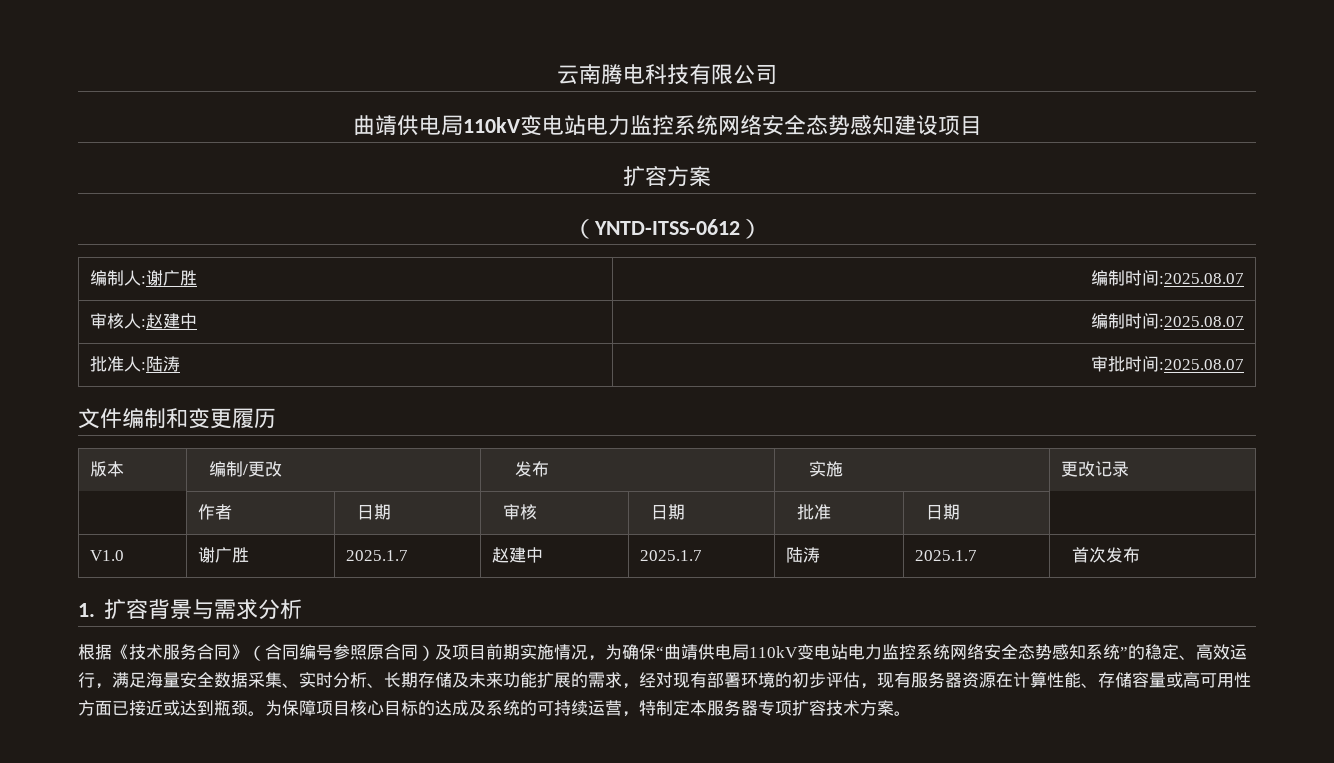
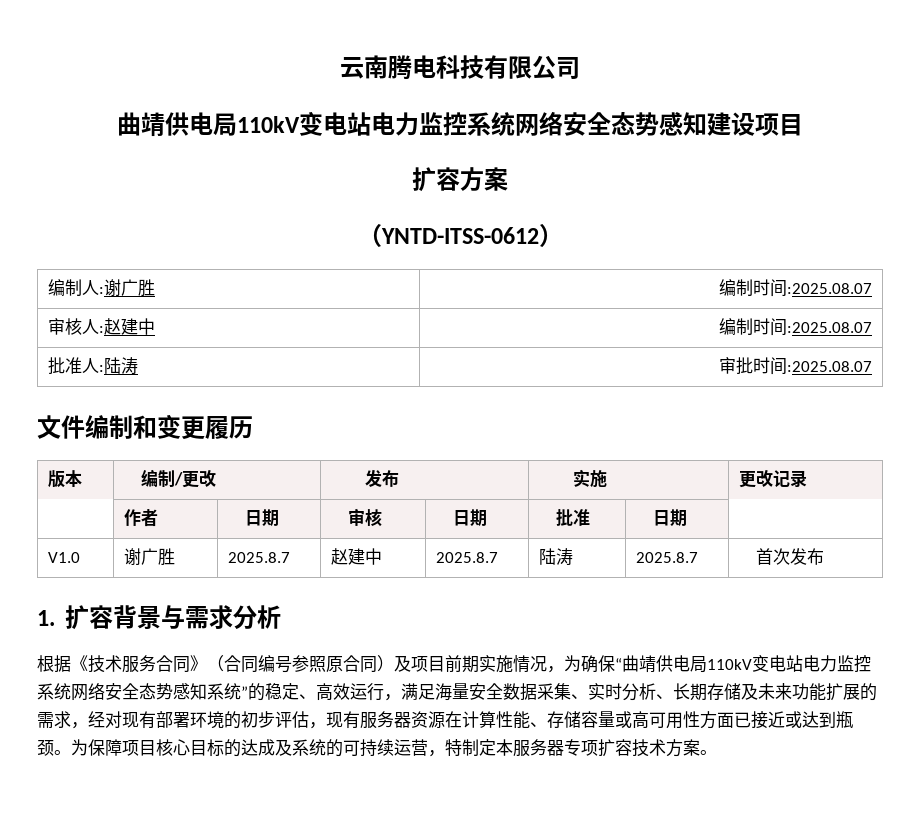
[345,550,408,561] [491,547,543,563] [639,550,702,561] [785,547,820,563] [914,550,977,561] 2025.1.7 | 赵建中 | 2025.1.7 | 陆涛 | 2025.1.7 -> [227,552,290,563] [330,548,382,565] [435,552,498,563] [538,548,573,565] [635,552,698,563] 2025.8.7 | 赵建中 | 2025.8.7 | 陆涛 | 2025.8.7

